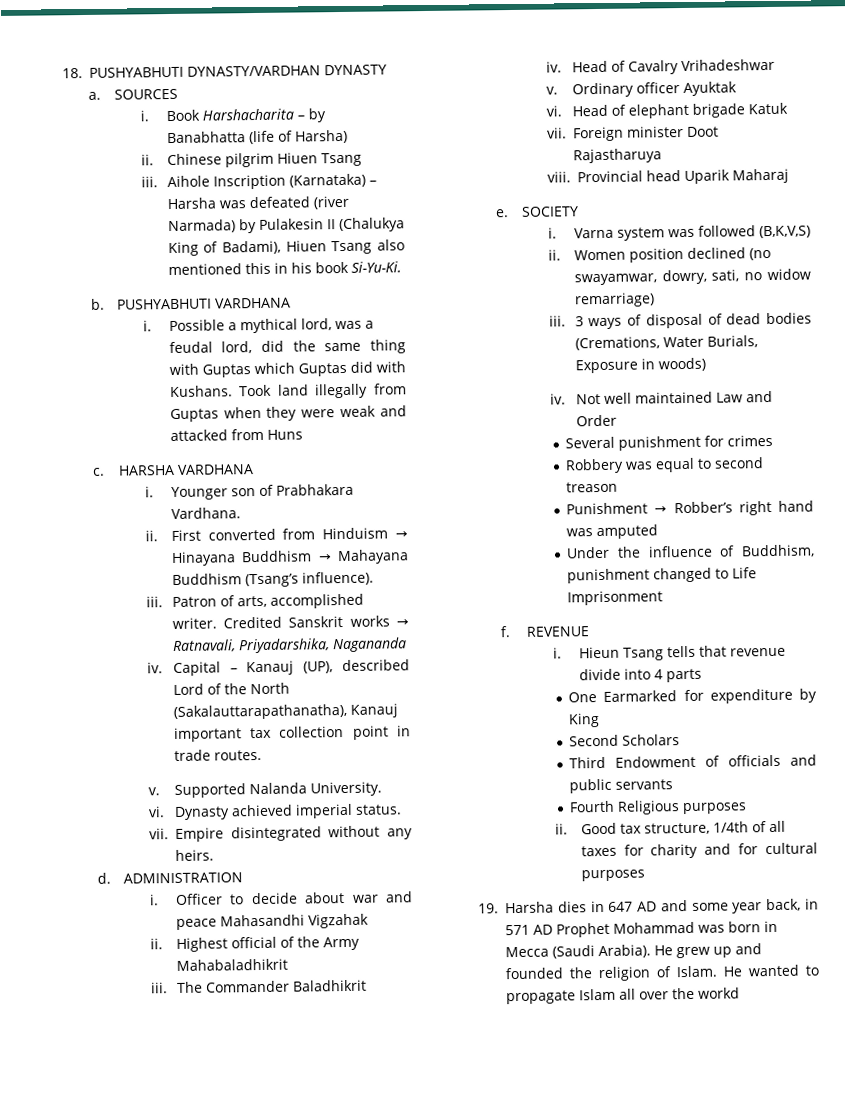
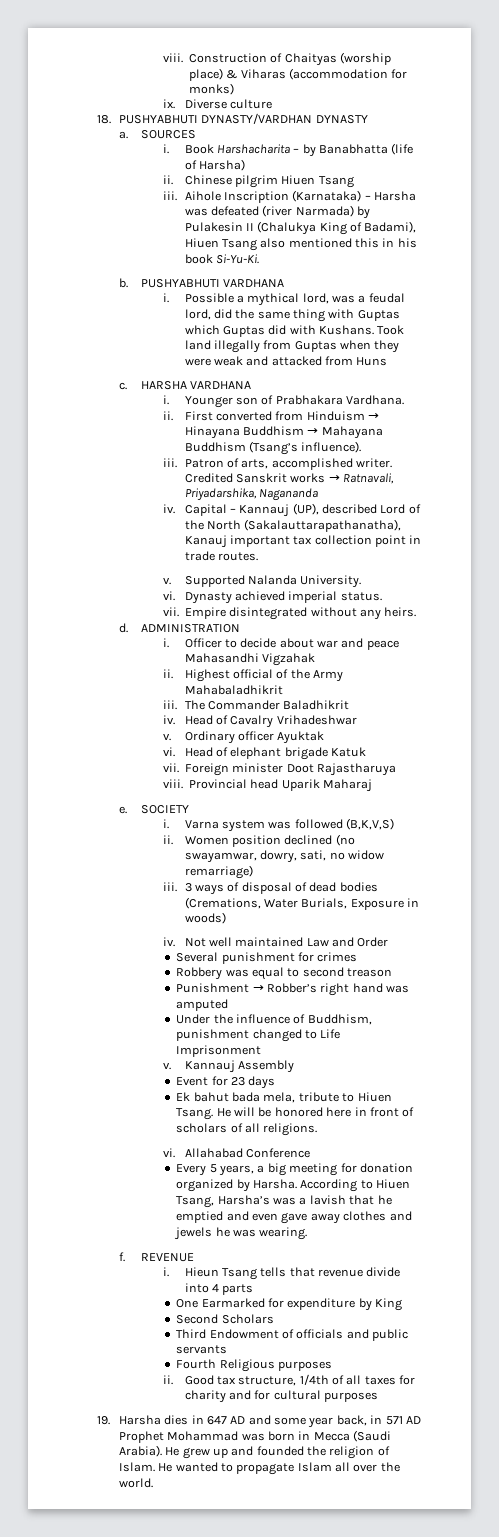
(61, 73) none -> [162,52,391,66] [188,68,408,81] [188,83,234,95] [162,99,272,109] viii. Construction of Chaityas (worship place) & Viharas (accommodation for monks) // ix. Diverse culture //
[246,660,295,676] Kanauj -> [239,504,290,517] Kannauj
(664, 598) none -> [162,1060,294,1073] [176,1076,276,1089] [176,1092,392,1103] [176,1107,415,1120] [176,1123,318,1136] [162,1148,310,1158] [176,1163,413,1176] [176,1179,411,1192] [176,1195,392,1208] [176,1211,412,1224] [174,1227,308,1240] // v. Kannauj Assembly // Event for 23 days // Ek bahut bada mela, tribute to Hiuen Tsang. He will be honored here in front of scholars of all religions. // vi. Allahabad Conference // Every 5 years, a big meeting for donation organized by Harsha. According to Hiuen Tsang, Harsha’s was a lavish that he emptied and even gave away clothes and jewels he was wearing.
[697,987,740,999] workd -> [118,1478,153,1488] world.

